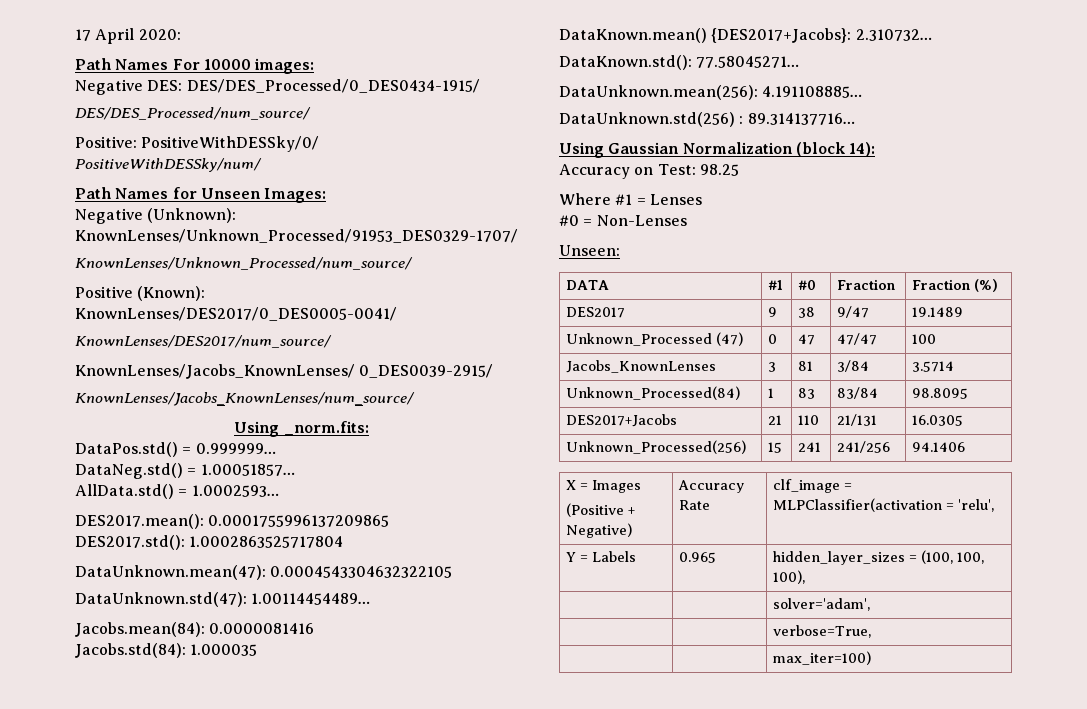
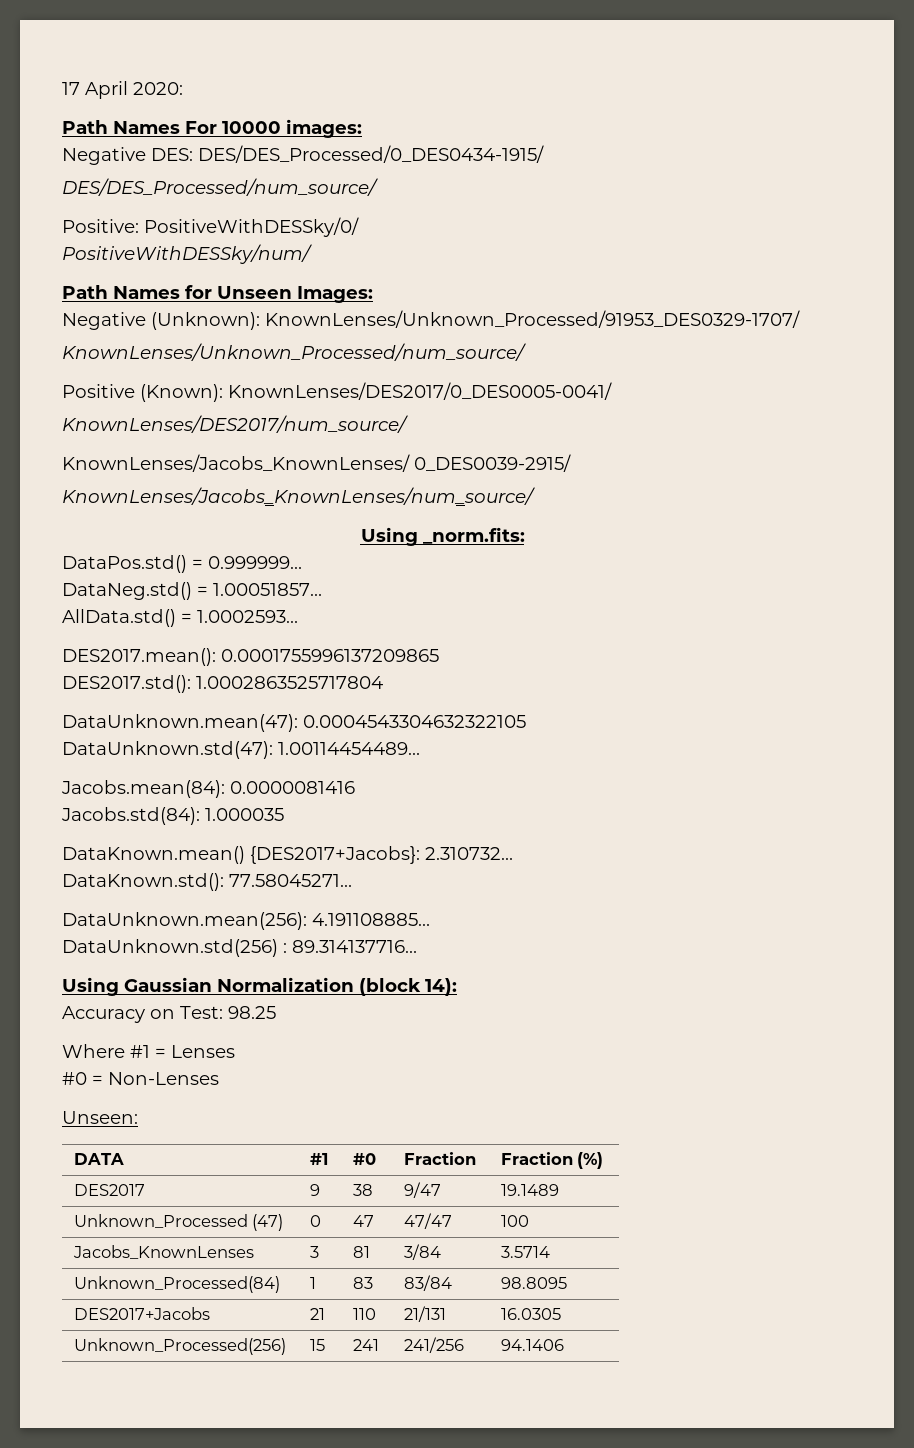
[565,480,641,493] [565,503,635,517] [565,523,632,538] [677,480,744,493] [678,500,710,510] [772,479,852,493] [772,498,994,512] [565,551,636,562] [678,552,716,563] [772,550,984,565] [772,570,805,584] [772,598,870,611] [772,625,871,638] [772,651,871,665] // X = Images // (Positive + Negative) | Accuracy Rate | clf_image = MLPClassifier(activation = 'relu', // Y = Labels | 0.965 | hidden_layer_sizes = (100, 100, 100), // | | solver='adam', // | | verbose=True, // | | max_iter=100) -> (564, 1345) none

